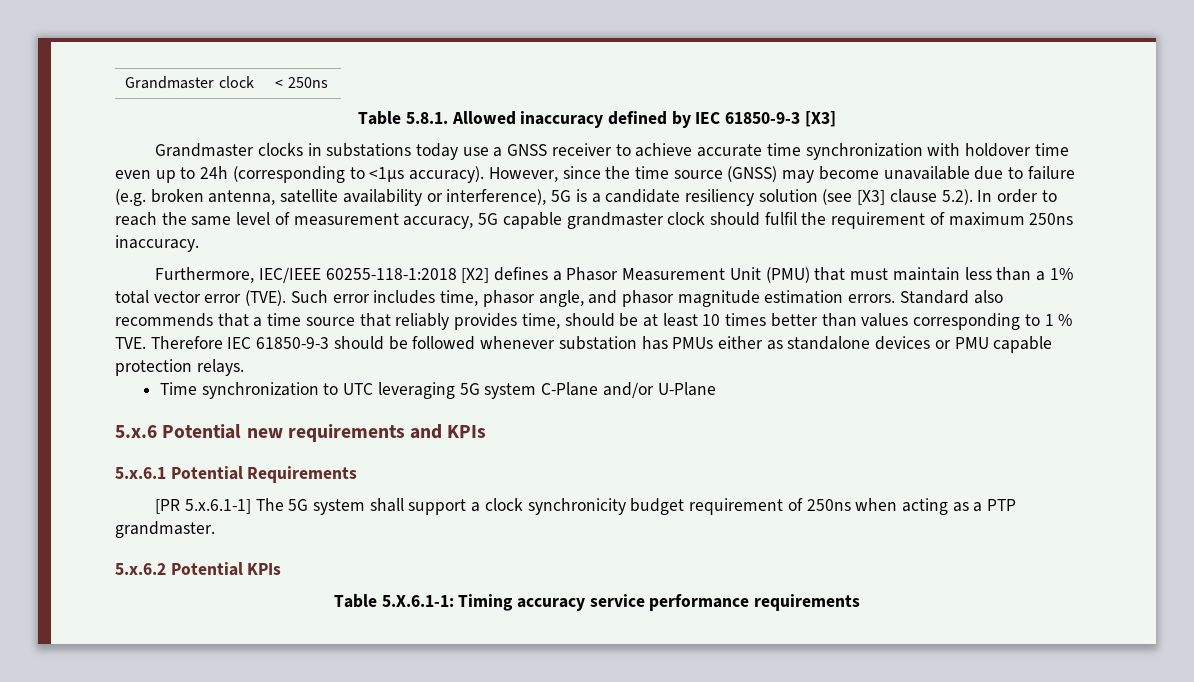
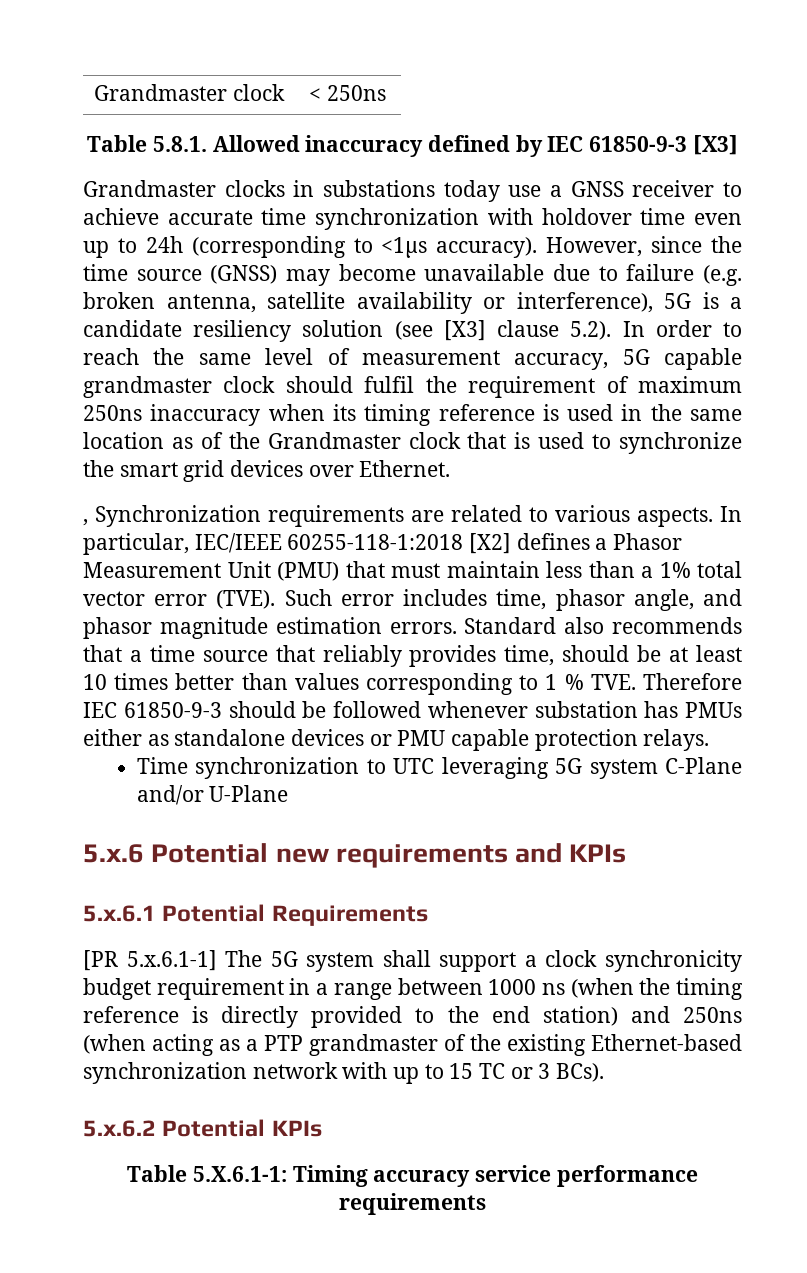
[115,235,199,252] [155,267,255,283] inaccuracy. // Furthermore, -> [150,404,742,426] [83,432,742,454] [83,460,451,482] [83,505,742,527] [83,533,189,555] inaccuracy when its timing reference is used in the same location as of the Grandmaster clock that is used to synchronize the smart grid devices over Ethernet. // , Synchronization requirements are related to various aspects. In particular,
[787,498,1017,515] [115,521,215,538] of 250ns when acting as a PTP grandmaster. -> [289,978,743,1000] [83,1006,742,1028] [83,1034,742,1056] [83,1062,605,1084] in a range between 1000 ns (when the timing reference is directly provided to the end station) and 250ns (when acting as a PTP grandmaster of the existing Ethernet-based synchronization network with up to 15 TC or 3 BCs).

